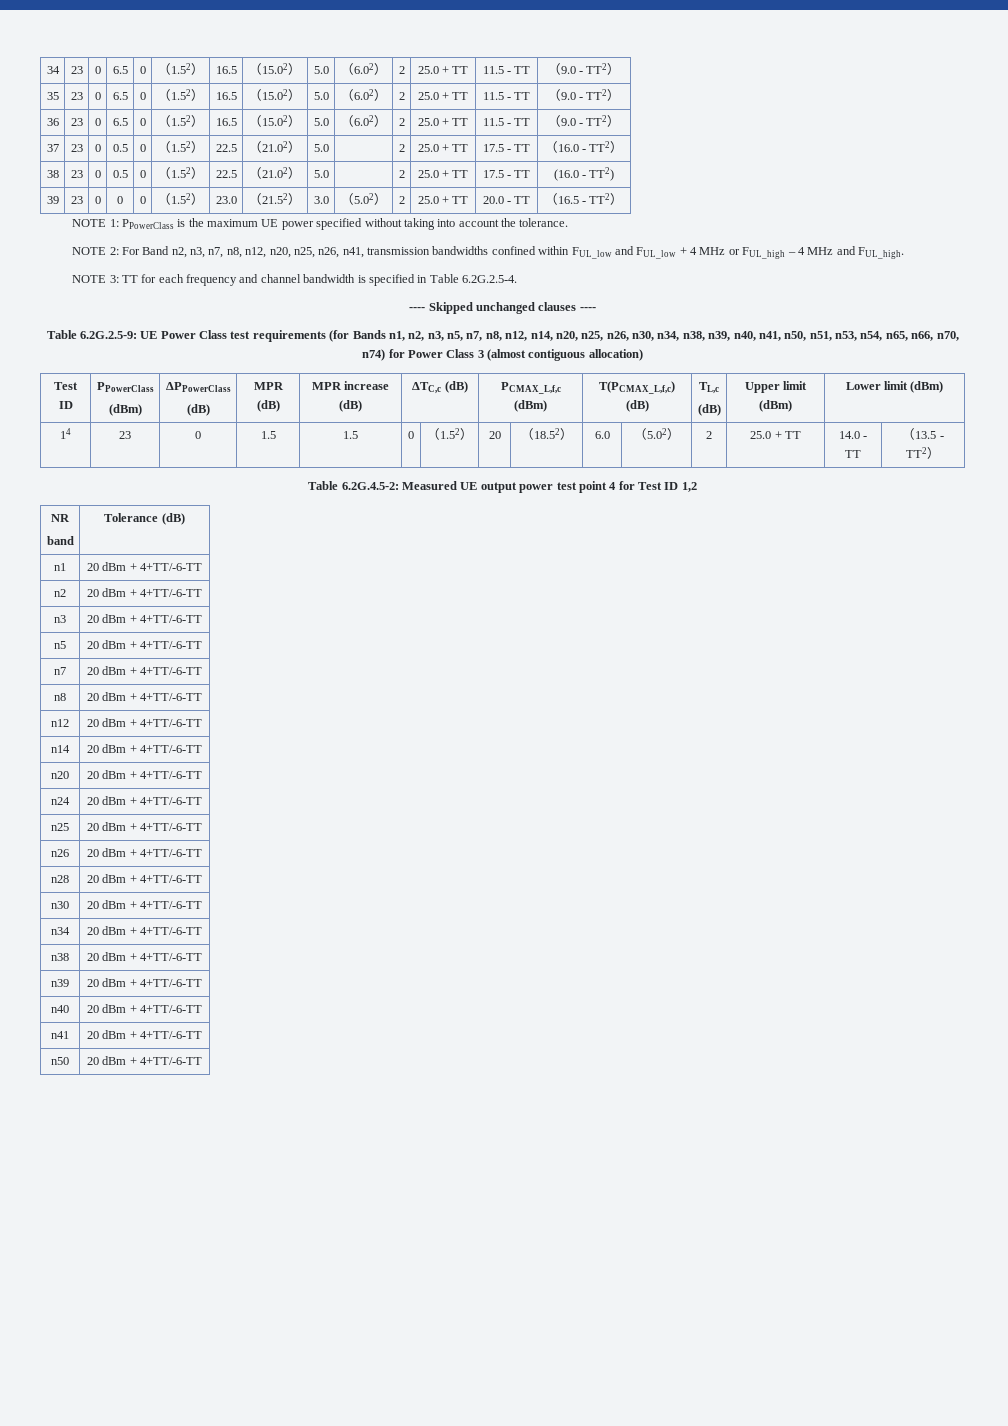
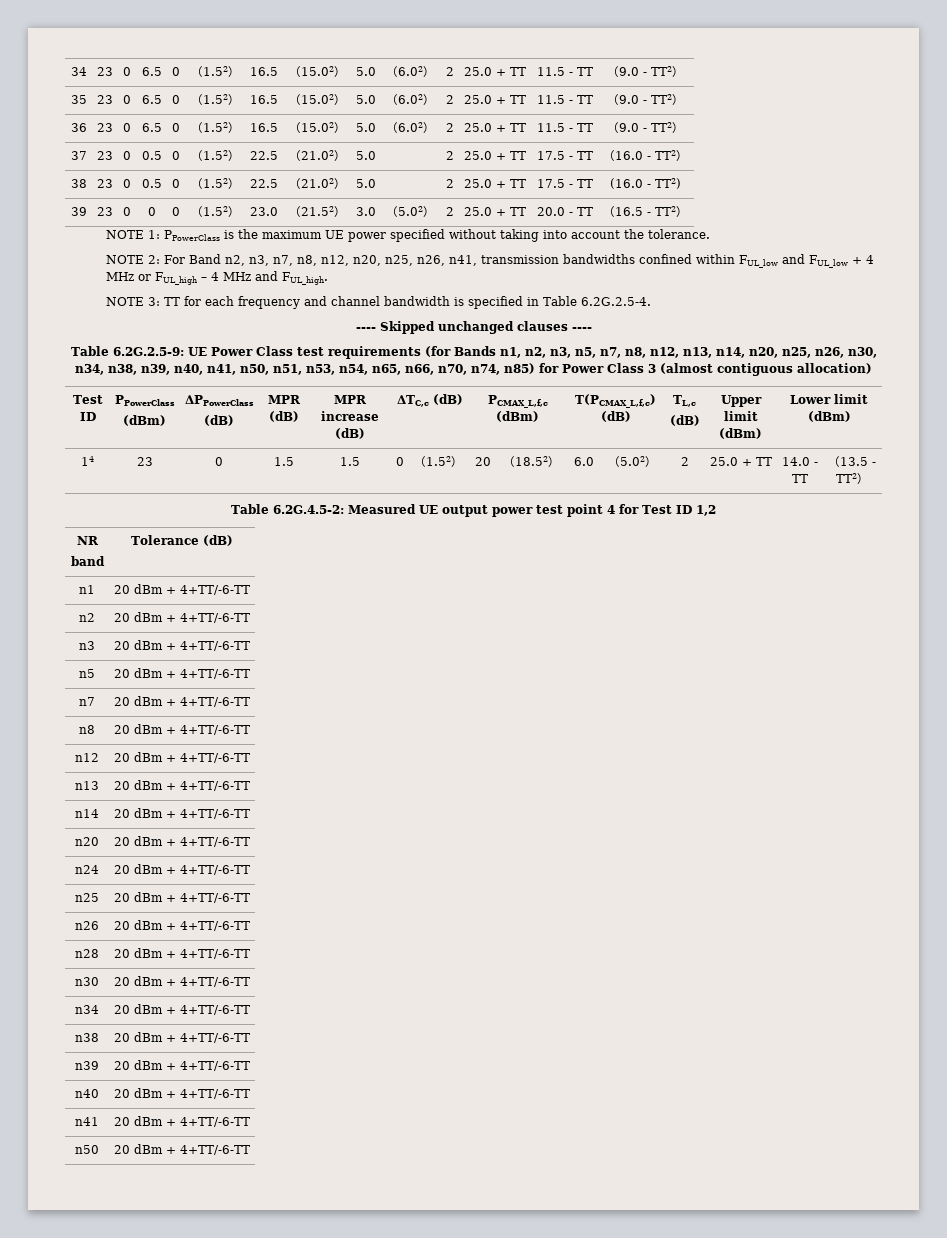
(528, 336) none -> [682,347,712,358] n13,
[362,349,386,361] n74) -> [471,363,535,375] n74, n85)
(203, 723) none -> [75,781,99,790] [113,780,250,791] // n13 | 20 dBm + 4+TT/-6-TT

